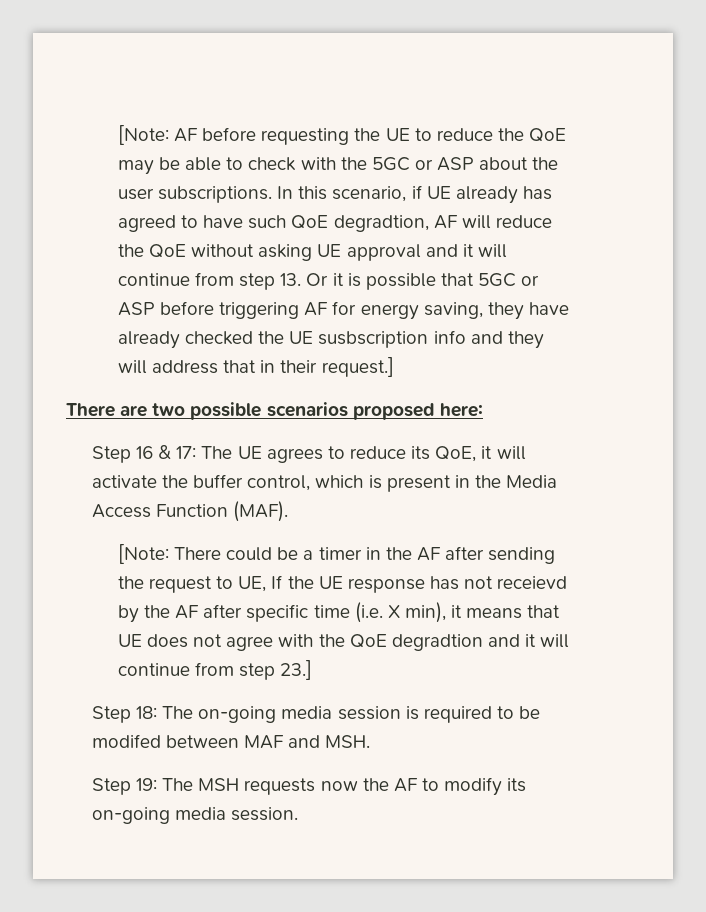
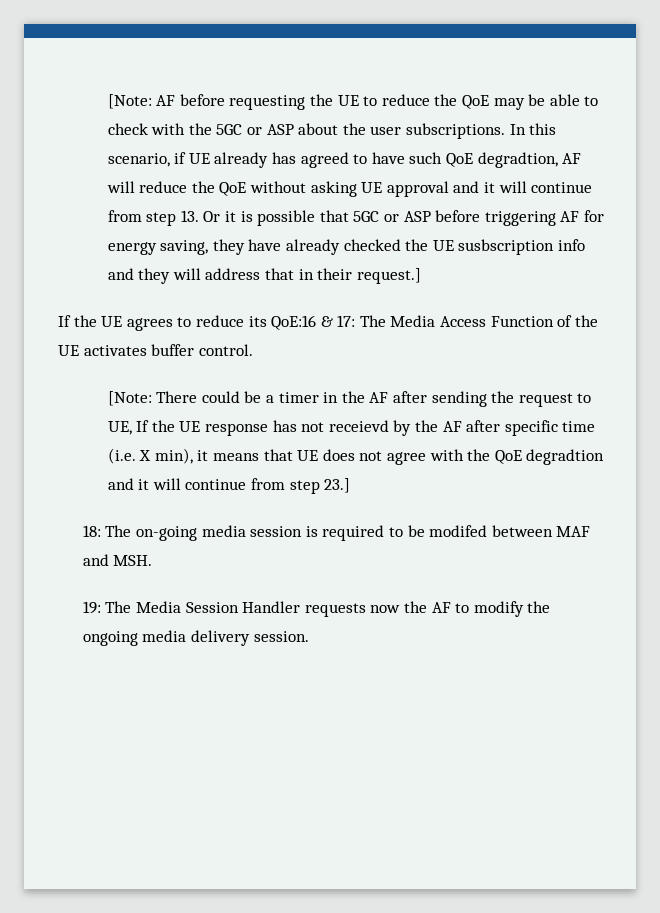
[66,402,483,420] [91,445,233,463] There are two possible scenarios proposed here: // Step 16 & 17: The -> [58,315,97,327] If the
[435,446,526,462] [91,474,558,492] [91,501,289,522] QoE, it will activate the buffer control, which is present in the Media Access Function (MAF). -> [271,315,598,330] [58,344,253,356] QoE:16 & 17: The Media Access Function of the UE activates buffer control.
[91,706,131,723] Step -> (351, 485) none
[91,778,131,795] Step -> (153, 560) none
[198,778,240,791] MSH -> [136,601,301,613] Media Session Handler
[507,778,527,792] [91,807,227,824] its on-going media -> [527,601,551,613] [82,630,251,646] the ongoing media delivery

